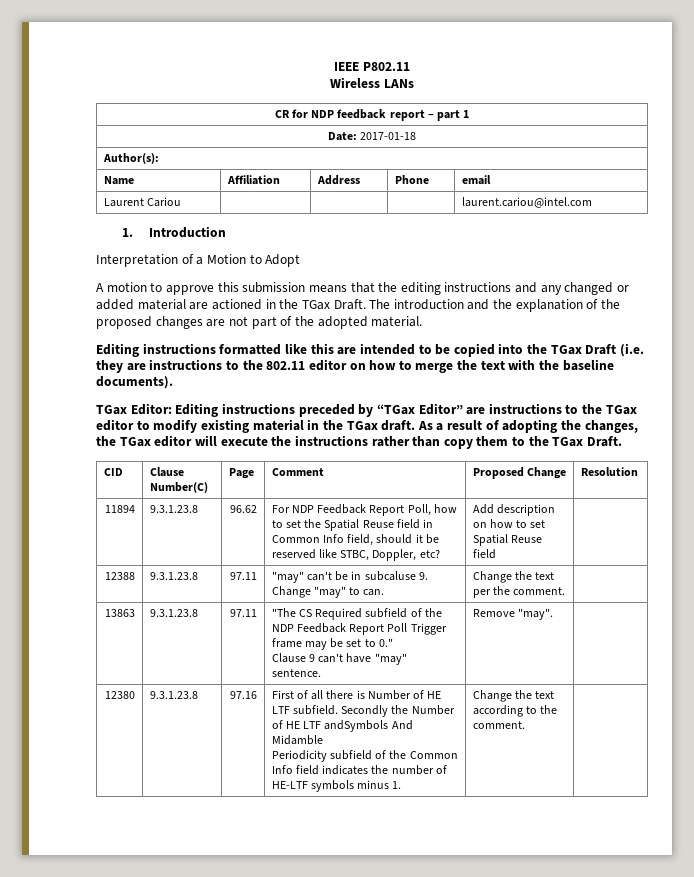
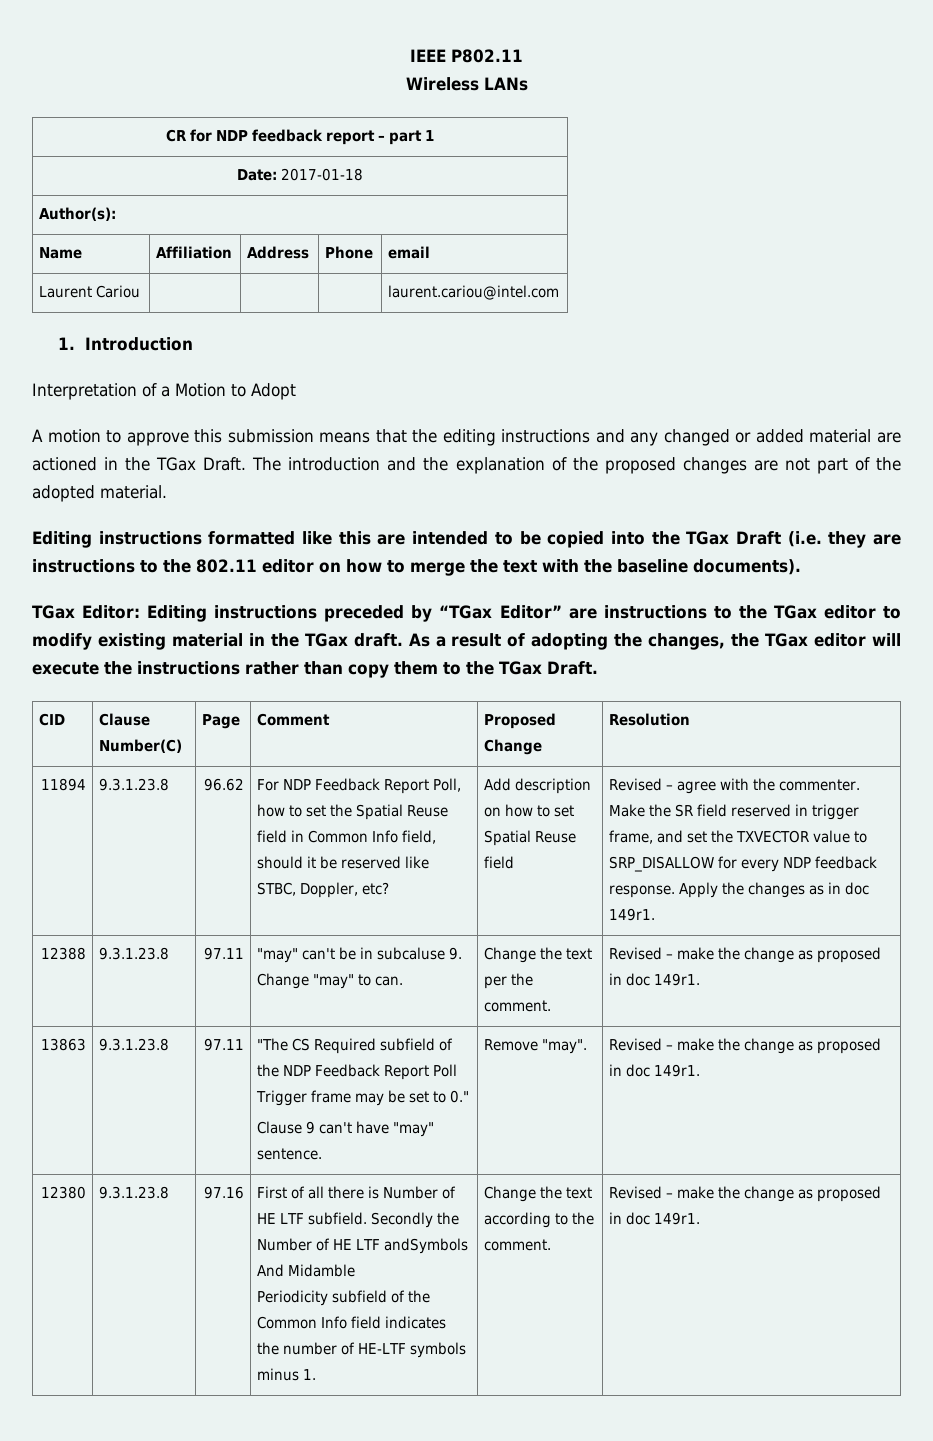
(496, 554) none -> [609,778,861,794] [609,804,860,820] [609,830,868,844] [609,856,878,872] [609,882,870,898] [609,908,656,921] Revised – agree with the commenter. Make the SR field reserved in trigger frame, and set the TXVECTOR value to SRP_DISALLOW for every NDP feedback response. Apply the changes as in doc 149r1.
(566, 591) none -> [609,947,882,963] [609,973,701,986] Revised – make the change as proposed in doc 149r1.
(553, 614) none -> [609,1038,882,1054] [609,1064,701,1077] Revised – make the change as proposed in doc 149r1.
(525, 725) none -> [609,1186,882,1202] [609,1212,701,1225] Revised – make the change as proposed in doc 149r1.

